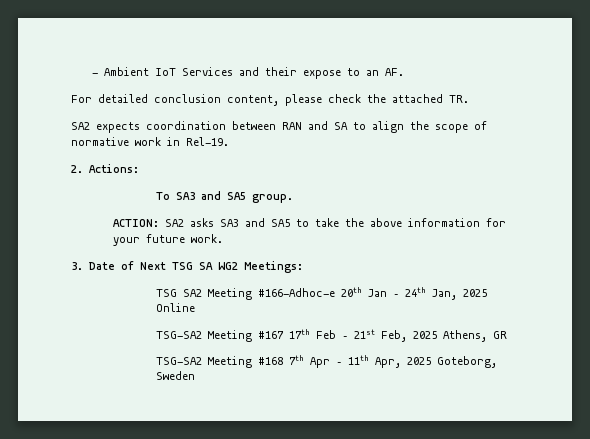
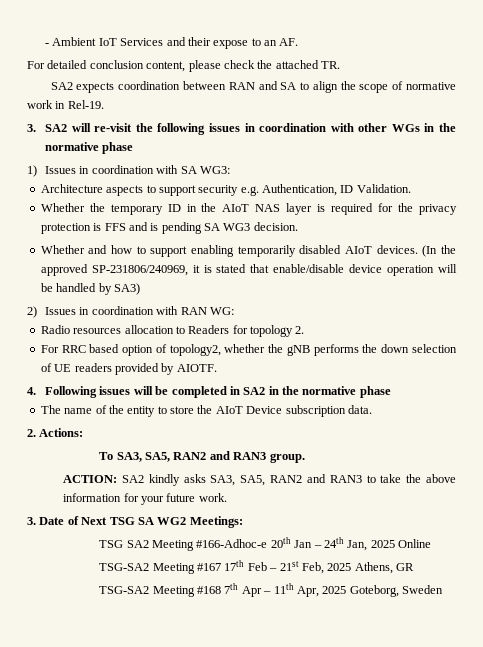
[71,164,139,173] [155,191,293,203] [113,218,291,227] 2. Actions: // To SA3 and SA5 group. // ACTION: SA2 asks SA3 and SA5 -> [27,123,456,135] [45,142,134,154] [27,165,230,177] [40,184,411,196] [40,203,457,215] [40,222,298,234] [40,245,457,257] [40,264,458,276] [40,283,140,295] [27,306,234,318] [40,325,305,337] [40,344,457,356] [40,363,217,375] [27,386,391,398] [40,405,372,417] [27,428,84,437] [99,451,305,463] [63,474,362,486] 3. SA2 will re-visit the following issues in coordination with other WGs in the normative phase // 1) Issues in coordination with SA WG3: // Architecture aspects to support security e.g. Authentication, ID Validation. // Whether the temporary ID in the AIoT NAS layer is required for the privacy protection is FFS and is pending SA WG3 decision. // Whether and how to support enabling temporarily disabled AIoT devices. (In the approved SP-231806/240969, it is stated that enable/disable device operation will be handled by SA3) // 2) Issues in coordination with RAN WG: // Radio resources allocation to Readers for topology 2. // For RRC based option of topology2, whether the gNB performs the down selection of UE readers provided by AIOTF. // 4. Following issues will be completed in SA2 in the normative phase // The name of the entity to store the AIoT Device subscription data. // 2. Actions: // To SA3, SA5, RAN2 and RAN3 group. // ACTION: SA2 kindly asks SA3, SA5, RAN2 and RAN3

